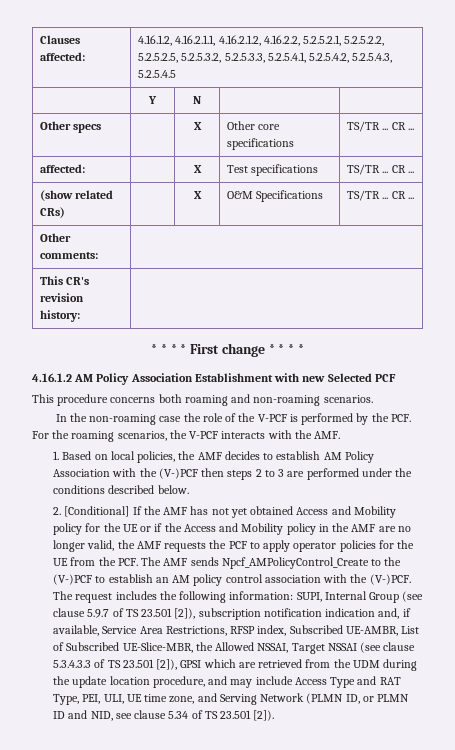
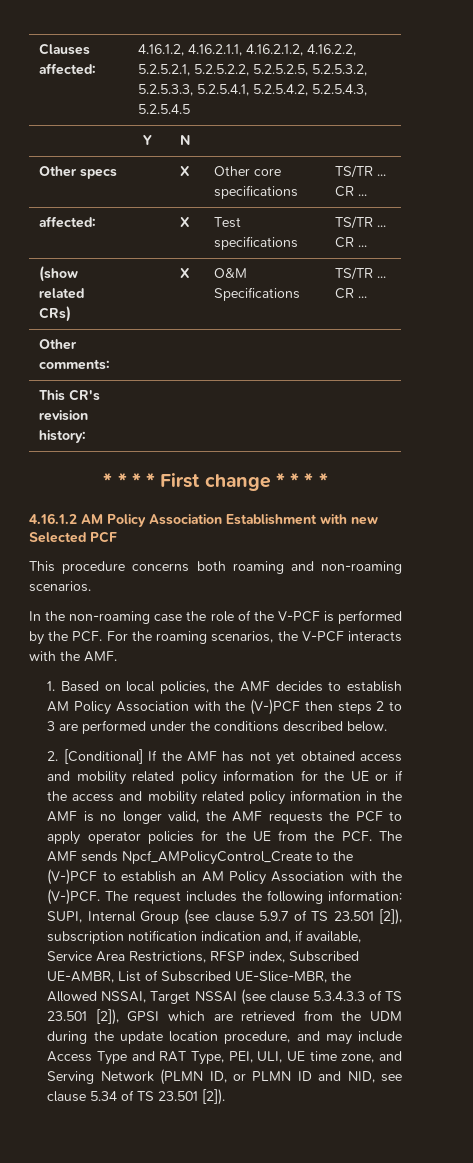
[296,506,396,518] [53,523,83,535] Access and Mobility policy -> [360,754,402,762] [47,770,295,785] access and mobility related policy information
[183,523,316,535] Access and Mobility policy -> [72,790,361,805] access and mobility related policy information
[378,526,396,532] are -> [83,811,94,822] is
[193,574,321,586] policy control association -> [228,871,345,885] Policy Association

